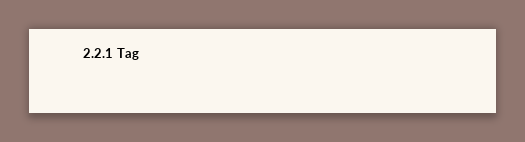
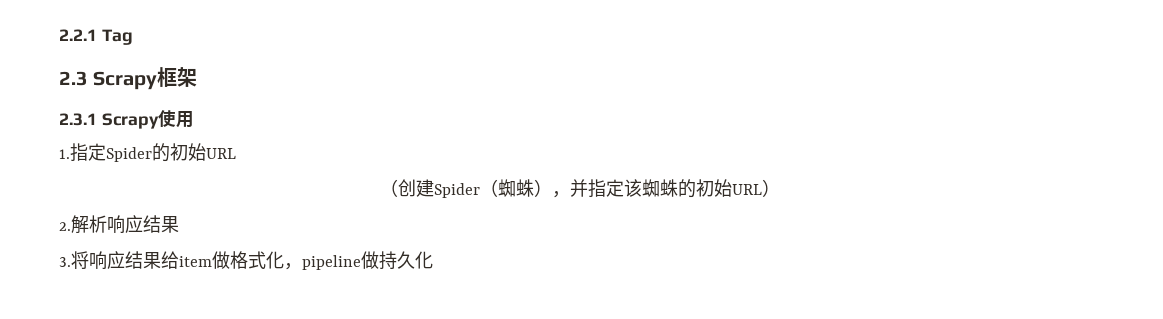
(139, 54) none -> [59,67,198,90] [59,110,194,129] [59,143,236,162] [379,179,780,198] [59,215,179,234] [59,251,433,270] // 2.3 Scrapy框架 // 2.3.1 Scrapy使用 // 1.指定Spider的初始URL // （创建Spider（蜘蛛），并指定该蜘蛛的初始URL） // 2.解析响应结果 // 3.将响应结果给item做格式化，pipeline做持久化

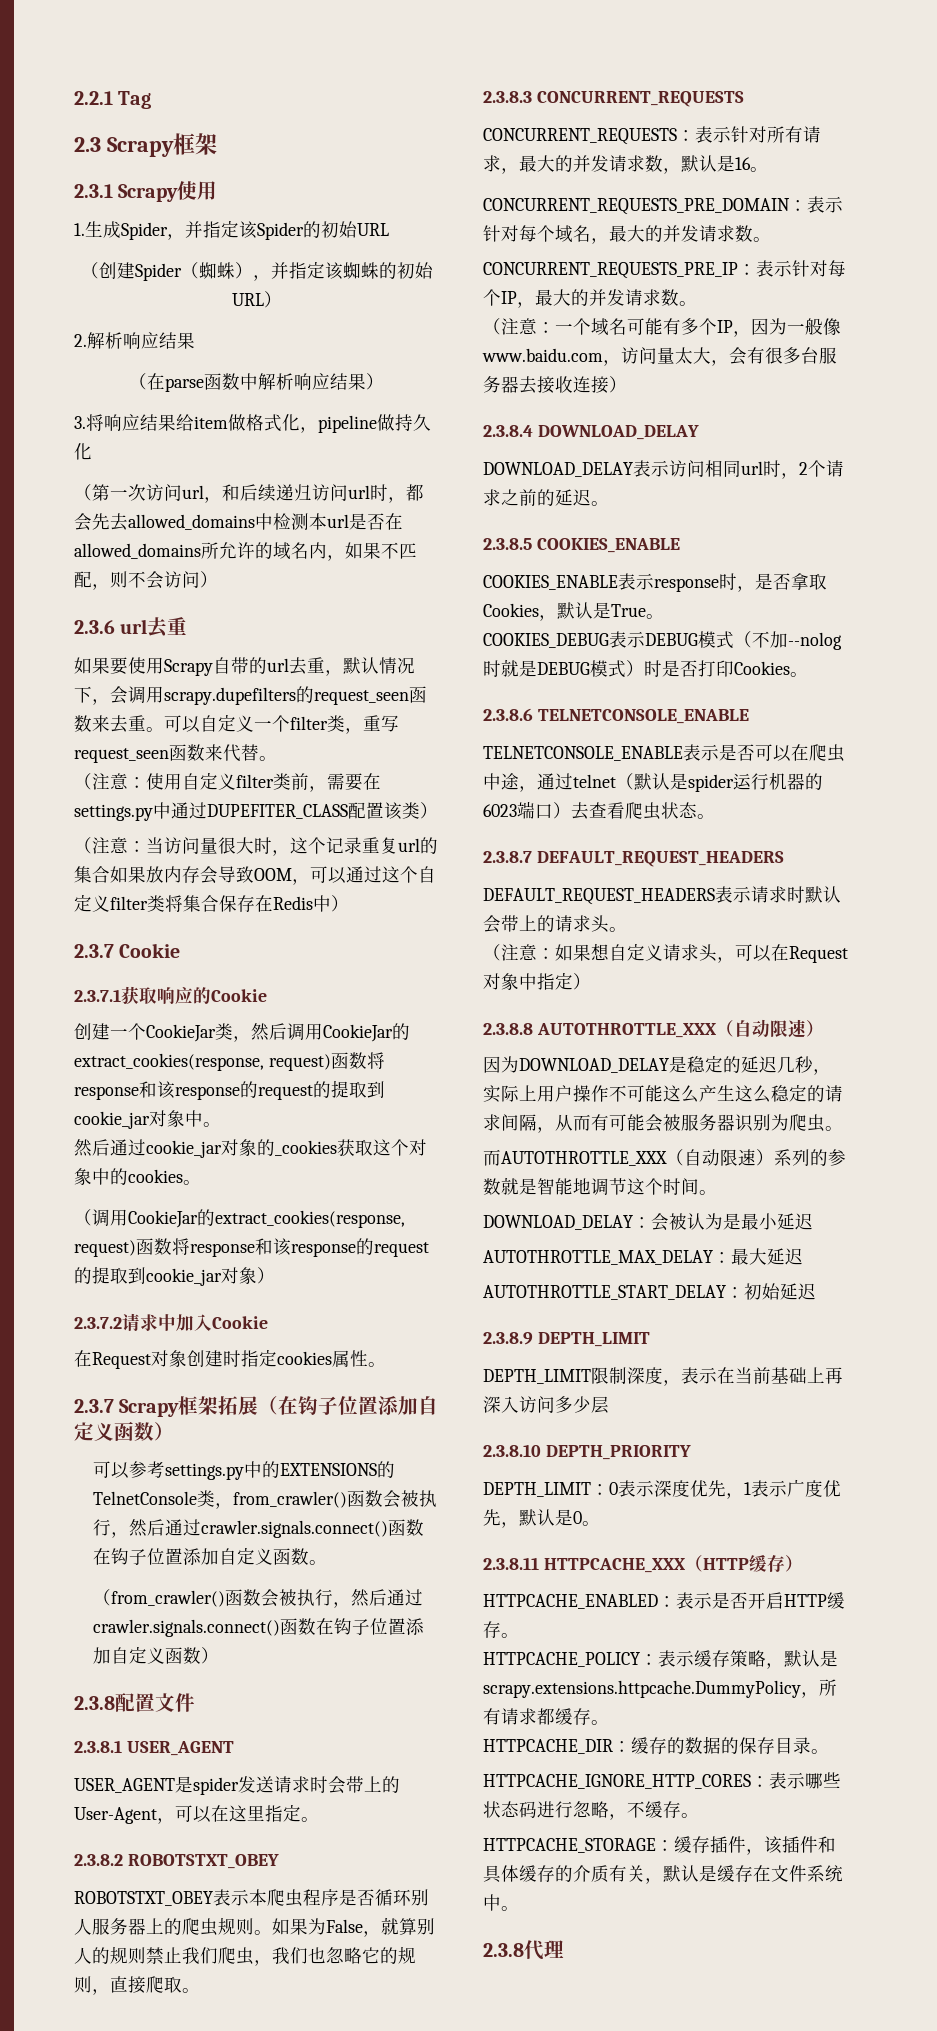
[70,143,106,162] 指定 -> [85,220,257,240] 生成Spider，并指定该
(179, 224) none -> [129,373,384,392] // （在parse函数中解析响应结果）
(433, 260) none -> [74,484,424,503] [74,513,403,531] [74,542,417,561] [74,571,218,590] [74,617,188,638] [74,657,415,676] [74,686,427,705] [74,714,399,734] [74,744,277,763] [74,772,381,792] [74,802,438,821] [74,837,438,856] [74,866,436,885] [74,894,349,912] [74,943,181,958] [74,986,267,1005] [74,1023,410,1042] [74,1052,385,1071] [74,1080,385,1100] [74,1110,221,1129] [74,1139,427,1158] [74,1168,201,1185] [74,1209,405,1228] [74,1238,429,1257] [74,1266,275,1286] [74,1313,268,1332] [74,1349,386,1369] [74,1396,439,1417] [74,1421,174,1441] [93,1461,396,1480] [93,1490,438,1509] [93,1519,425,1538] [93,1547,328,1565] [93,1589,424,1608] [93,1618,425,1637] [93,1646,220,1664] [74,1693,195,1712] [74,1740,234,1756] [74,1776,400,1795] [74,1804,319,1824] [74,1854,279,1869] [74,1889,429,1907] [74,1917,435,1937] [74,1946,416,1966] [74,1976,200,1995] [483,91,744,107] [483,126,821,145] [483,155,768,174] [483,196,843,215] [483,225,771,244] [483,260,846,279] [483,289,697,308] [483,318,841,337] [482,347,837,366] [483,376,627,394] [483,425,699,440] [483,460,844,479] [483,489,609,506] [483,538,680,553] [483,573,827,592] [483,602,664,621] [483,631,842,650] [483,659,808,678] [483,708,749,724] [483,744,845,762] [483,772,823,792] [483,801,715,820] [483,851,784,867] [483,886,841,905] [483,915,627,933] [483,943,848,963] [483,972,591,990] [483,1019,824,1038] [483,1055,831,1075] [483,1084,843,1103] [483,1114,843,1133] [483,1149,846,1166] [483,1177,717,1196] [483,1213,813,1231] [483,1248,803,1265] [483,1283,816,1300] [483,1332,650,1347] [483,1367,843,1386] [483,1396,609,1414] [483,1444,691,1460] [483,1479,841,1499] [483,1509,600,1528] [483,1555,803,1573] [483,1592,845,1609] [483,1621,519,1638] [483,1650,838,1669] [483,1679,837,1698] [483,1708,609,1725] [483,1736,829,1754] [483,1772,841,1789] [483,1801,699,1820] [483,1836,836,1855] [483,1865,843,1884] [483,1894,519,1911] [483,1940,564,1960] // （第一次访问url，和后续递归访问url时，都会先去allowed_domains中检测本url是否在allowed_domains所允许的域名内，如果不匹配，则不会访问） // 2.3.6 url去重 // 如果要使用Scrapy自带的url去重，默认情况下，会调用scrapy.dupefilters的request_seen函数来去重。可以自定义一个filter类，重写request_seen函数来代替。 // （注意：使用自定义filter类前，需要在settings.py中通过DUPEFITER_CLASS配置该类） // （注意：当访问量很大时，这个记录重复url的集合如果放内存会导致OOM，可以通过这个自定义filter类将集合保存在Redis中） // 2.3.7 Cookie // 2.3.7.1获取响应的Cookie // 创建一个CookieJar类，然后调用CookieJar的extract_cookies(response, request)函数将response和该response的request的提取到cookie_jar对象中。 // 然后通过cookie_jar对象的_cookies获取这个对象中的cookies。 // （调用CookieJar的extract_cookies(response, request)函数将response和该response的request的提取到cookie_jar对象） // 2.3.7.2请求中加入Cookie // 在Request对象创建时指定cookies属性。 // 2.3.7 Scrapy框架拓展（在钩子位置添加自定义函数） // 可以参考settings.py中的EXTENSIONS的TelnetConsole类，from_crawler()函数会被执行，然后通过crawler.signals.connect()函数在钩子位置添加自定义函数。 // （from_crawler()函数会被执行，然后通过crawler.signals.connect()函数在钩子位置添加自定义函数） // 2.3.8配置文件 // 2.3.8.1 USER_AGENT // USER_AGENT是spider发送请求时会带上的User-Agent，可以在这里指定。 // 2.3.8.2 ROBOTSTXT_OBEY // ROBOTSTXT_OBEY表示本爬虫程序是否循环别人服务器上的爬虫规则。如果为False，就算别人的规则禁止我们爬虫，我们也忽略它的规则，直接爬取。 // 2.3.8.3 CONCURRENT_REQUESTS // CONCURRENT_REQUESTS：表示针对所有请求，最大的并发请求数，默认是16。 // CONCURRENT_REQUESTS_PRE_DOMAIN：表示针对每个域名，最大的并发请求数。 // CONCURRENT_REQUESTS_PRE_IP：表示针对每个IP，最大的并发请求数。 // （注意：一个域名可能有多个IP，因为一般像www.baidu.com，访问量太大，会有很多台服务器去接收连接） // 2.3.8.4 DOWNLOAD_DELAY // DOWNLOAD_DELAY表示访问相同url时，2个请求之前的延迟。 // 2.3.8.5 COOKIES_ENABLE // COOKIES_ENABLE表示response时，是否拿取Cookies，默认是True。 // COOKIES_DEBUG表示DEBUG模式（不加--nolog时就是DEBUG模式）时是否打印Cookies。 // 2.3.8.6 TELNETCONSOLE_ENABLE // TELNETCONSOLE_ENABLE表示是否可以在爬虫中途，通过telnet（默认是spider运行机器的6023端口）去查看爬虫状态。 // 2.3.8.7 DEFAULT_REQUEST_HEADERS // DEFAULT_REQUEST_HEADERS表示请求时默认会带上的请求头。 // （注意：如果想自定义请求头，可以在Request对象中指定） // 2.3.8.8 AUTOTHROTTLE_XXX（自动限速） // 因为DOWNLOAD_DELAY是稳定的延迟几秒，实际上用户操作不可能这么产生这么稳定的请求间隔，从而有可能会被服务器识别为爬虫。 // 而AUTOTHROTTLE_XXX（自动限速）系列的参数就是智能地调节这个时间。 // DOWNLOAD_DELAY：会被认为是最小延迟 // AUTOTHROTTLE_MAX_DELAY：最大延迟 // AUTOTHROTTLE_START_DELAY：初始延迟 // 2.3.8.9 DEPTH_LIMIT // DEPTH_LIMIT限制深度，表示在当前基础上再深入访问多少层 // 2.3.8.10 DEPTH_PRIORITY // DEPTH_LIMIT：0表示深度优先，1表示广度优先，默认是0。 // 2.3.8.11 HTTPCACHE_XXX（HTTP缓存） // HTTPCACHE_ENABLED：表示是否开启HTTP缓存。 // HTTPCACHE_POLICY：表示缓存策略，默认是scrapy.extensions.httpcache.DummyPolicy，所有请求都缓存。 // HTTPCACHE_DIR：缓存的数据的保存目录。 // HTTPCACHE_IGNORE_HTTP_CORES：表示哪些状态码进行忽略，不缓存。 // HTTPCACHE_STORAGE：缓存插件，该插件和具体缓存的介质有关，默认是缓存在文件系统中。 // 2.3.8代理

